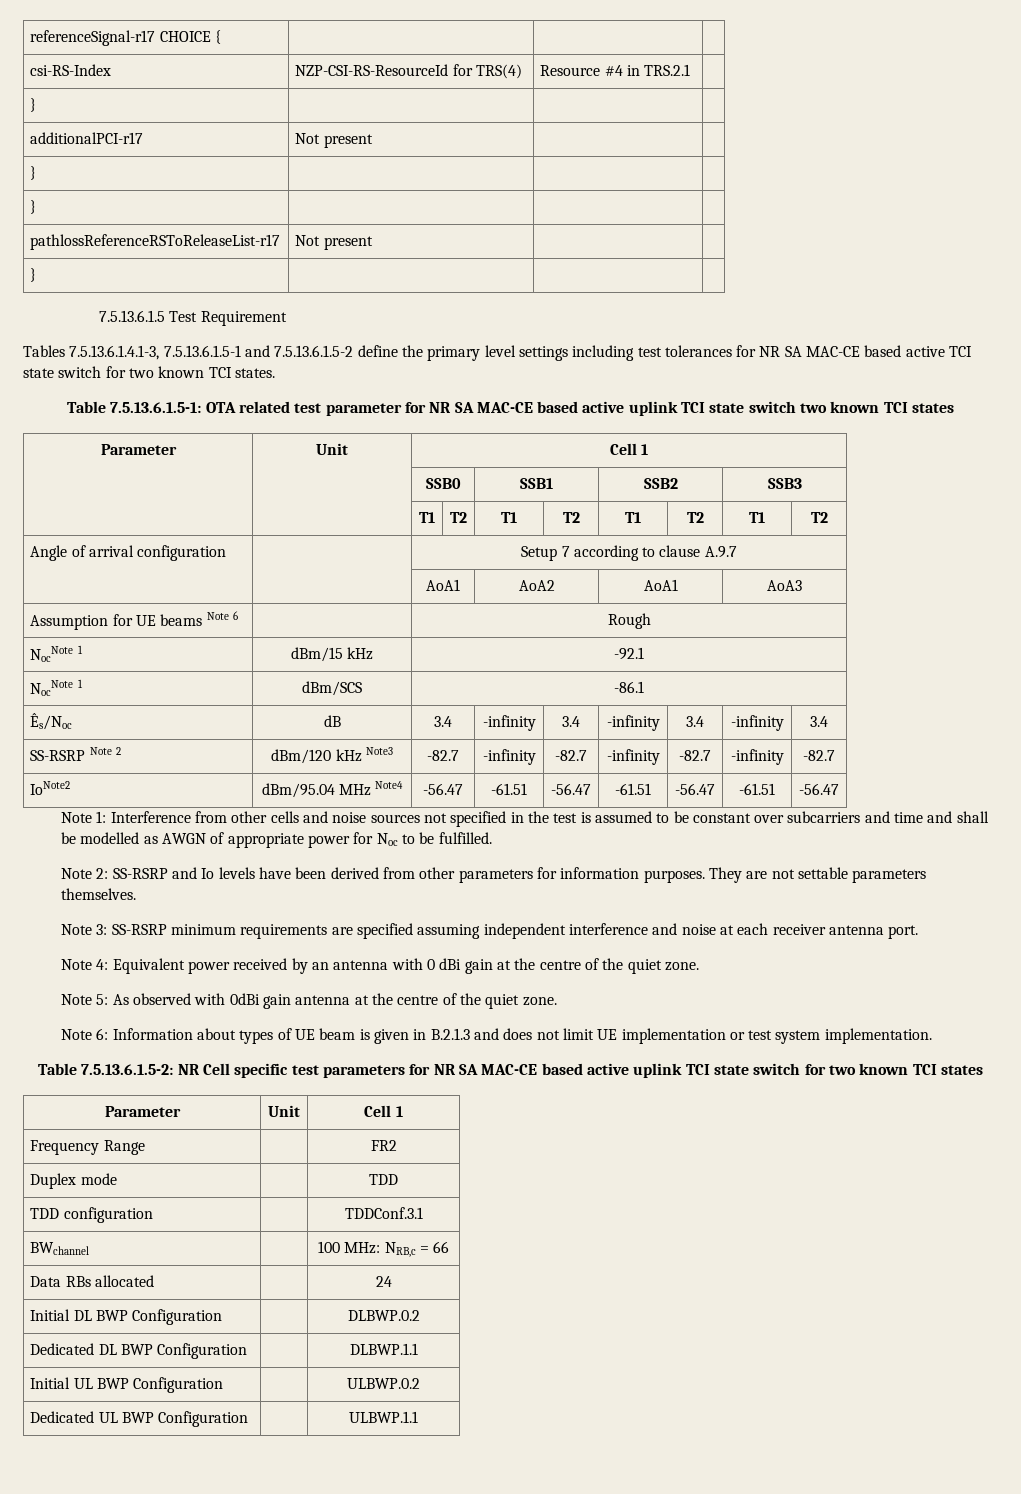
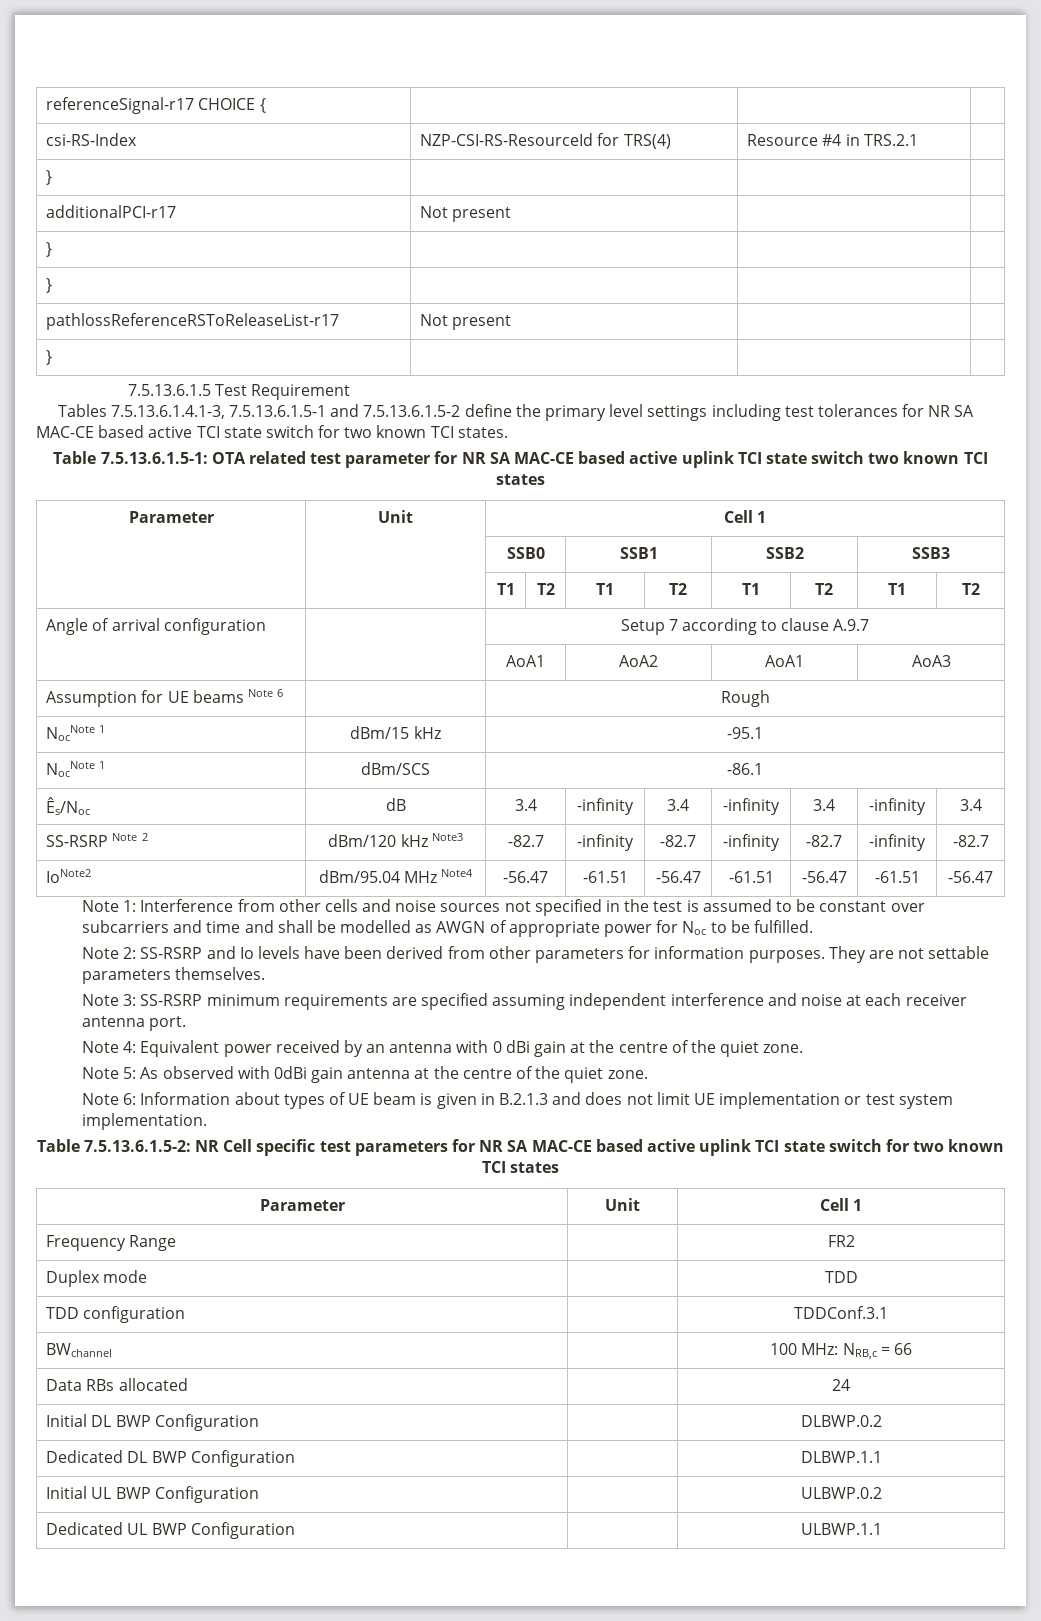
[614,647,645,660] -92.1 -> [727,727,763,739] -95.1

